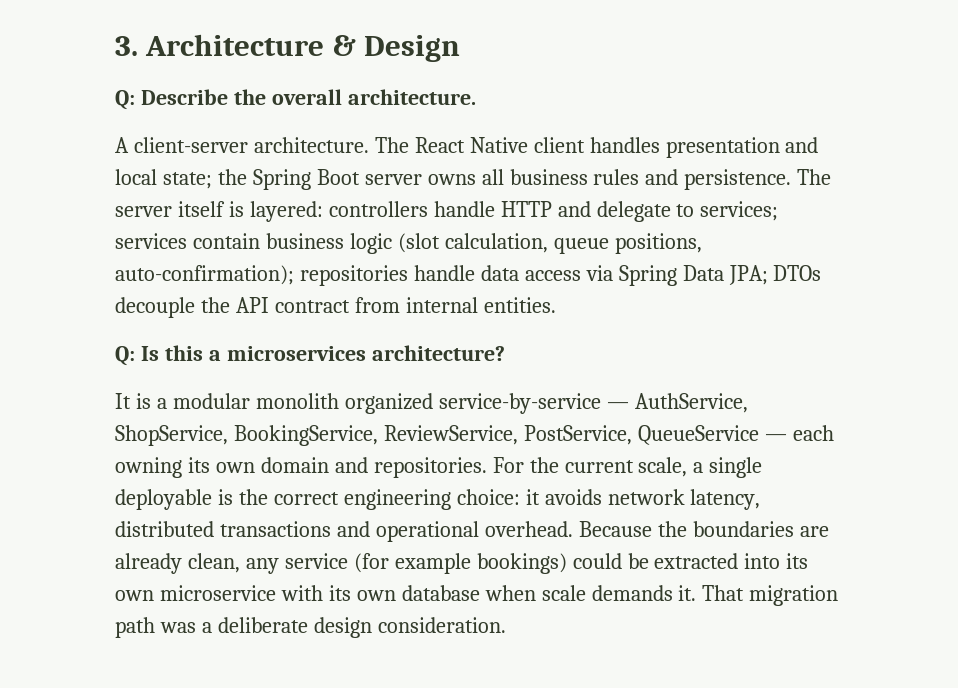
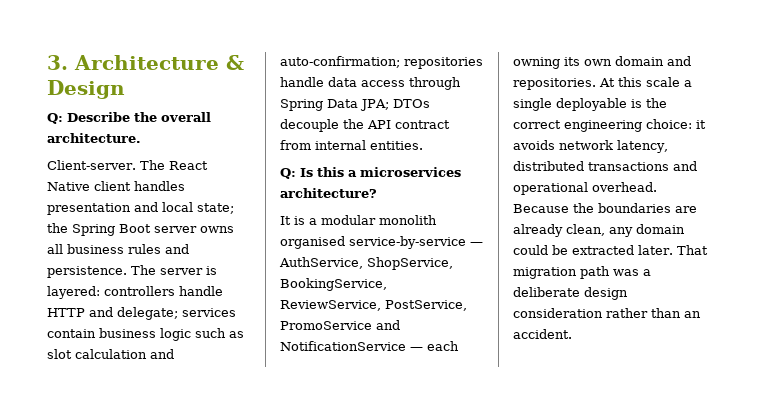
[115,137,369,153] A client-server architecture. -> [47,160,136,170] Client-server.
[177,201,225,217] itself -> (203, 271) none
[596,201,779,222] delegate to services; -> [117,307,178,320] delegate;
[397,233,702,254] [115,265,294,285] (slot calculation, queue positions, auto-confirmation); -> [195,328,244,338] [47,349,174,359] [280,56,400,68] such as slot calculation and auto-confirmation;
[585,265,613,281] via -> [409,77,461,90] through
[344,393,433,414] organized -> [280,236,345,249] organised
[637,425,759,445] QueueService -> [280,320,400,330] [280,341,406,351] PromoService and NotificationService
[492,457,688,477] For the current scale, -> [599,77,680,87] At this scale
[284,553,809,574] [115,585,697,601] service (for example bookings) could be extracted into its own microservice with its own database when scale demands it. -> [636,224,685,234] [513,245,673,255] domain could be extracted later.
[377,617,506,633] consideration. -> [513,308,701,318] [513,329,572,339] consideration rather than an accident.

